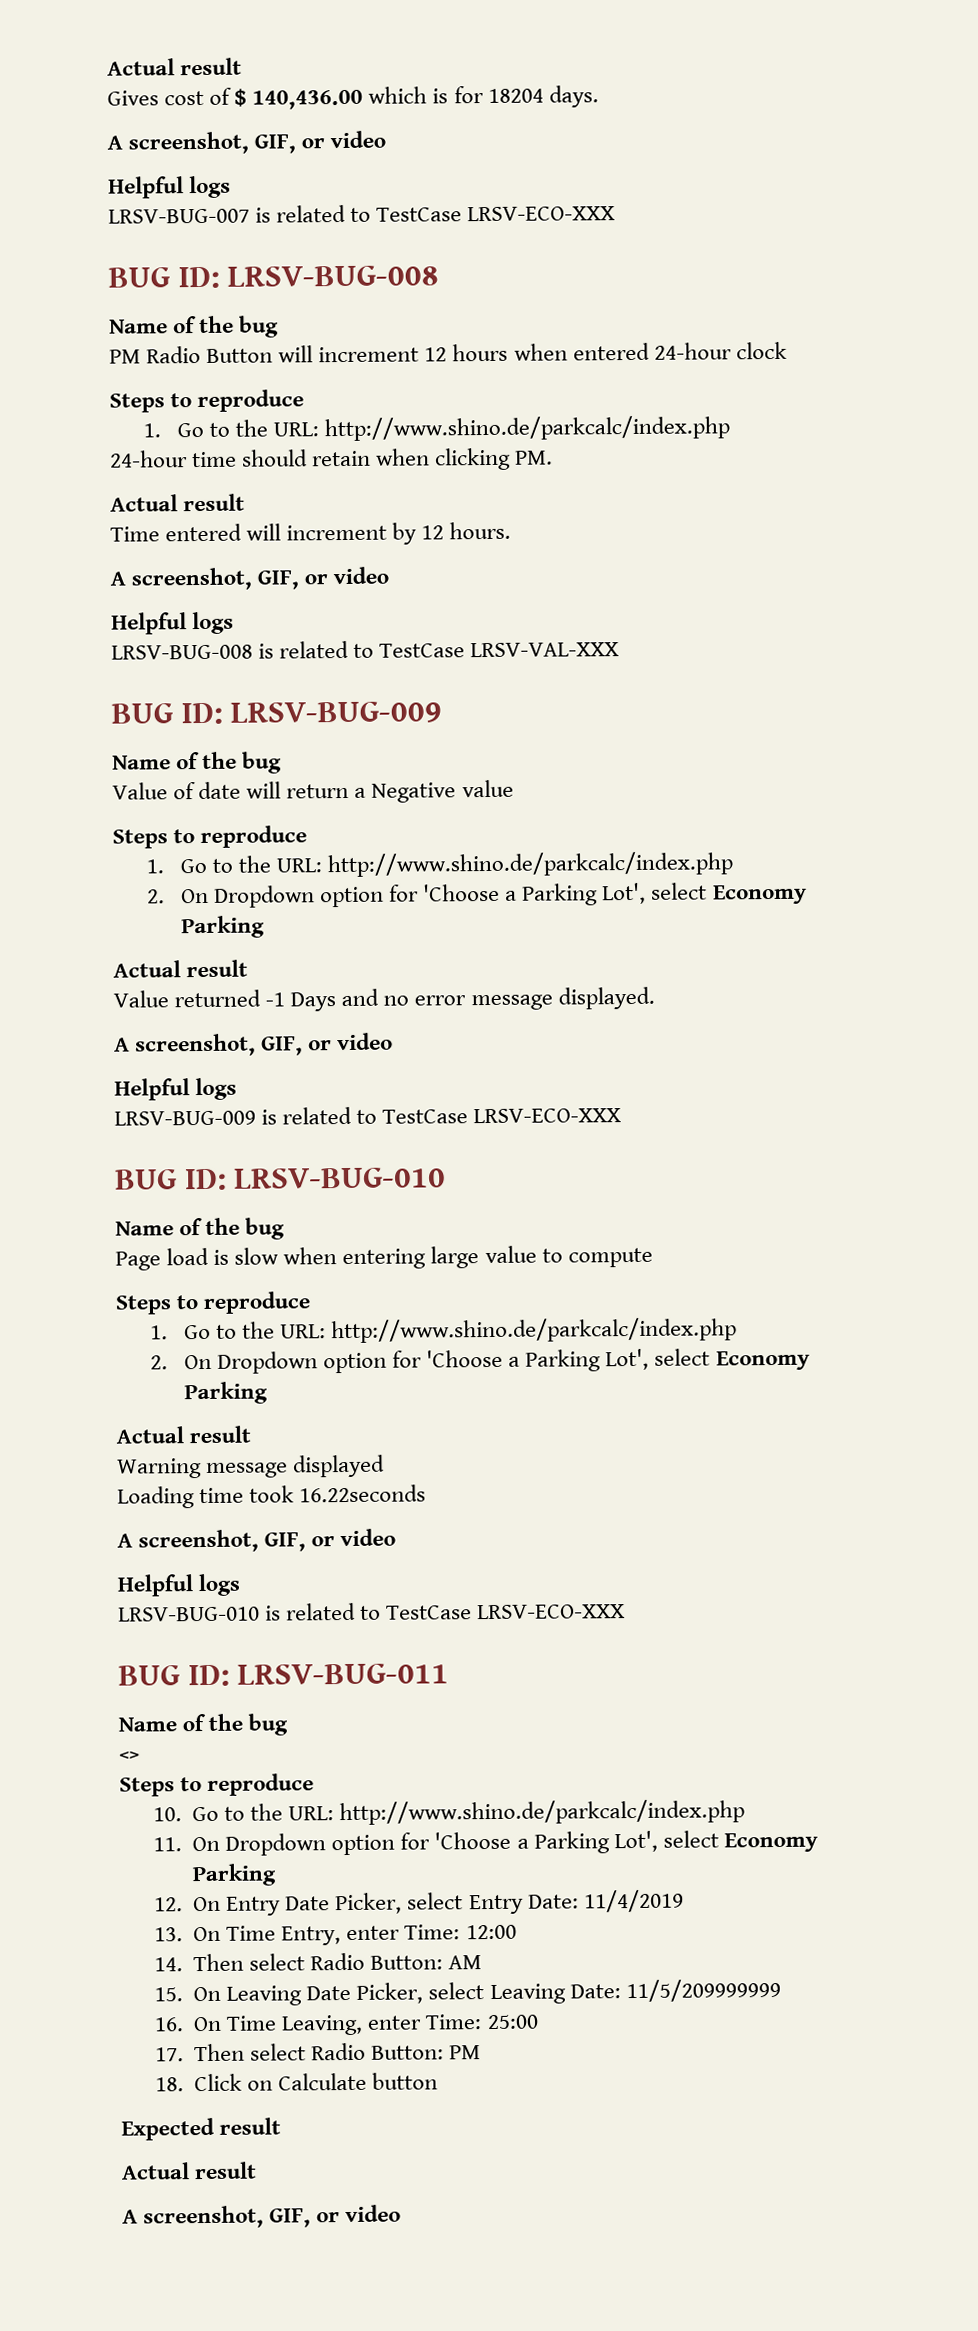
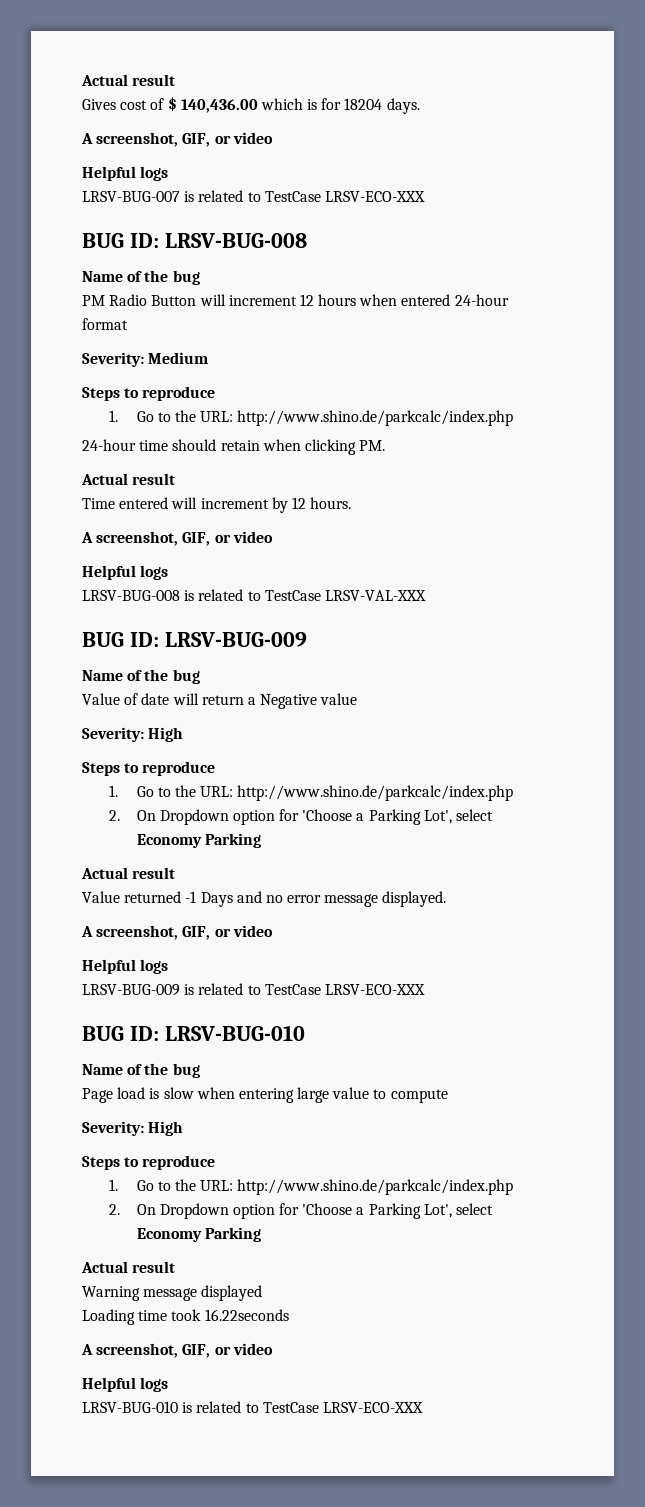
[735,341,787,360] clock -> [82,318,128,330] [82,352,209,367] format // Severity: Medium
(514, 788) none -> [82,727,184,742] // Severity: High
(653, 1257) none -> [82,1121,184,1136] // Severity: High
[118,1663,450,1687] [118,1713,289,1736] [119,1751,140,1762] [119,1773,315,1797] [152,1799,746,1826] [152,1830,818,1856] [192,1863,278,1887] [153,1889,684,1916] [153,1924,517,1946] [153,1952,483,1972] [153,1978,781,2006] [153,2014,539,2036] [154,2042,482,2062] [154,2072,439,2092] [121,2117,282,2141] [121,2161,258,2180] [122,2204,402,2229] // BUG ID: LRSV-BUG-011 // Name of the bug // <> // Steps to reproduce // 10. Go to the URL: http://www.shino.de/parkcalc/index.php // 11. On Dropdown option for 'Choose a Parking Lot', select Economy Parking // 12. On Entry Date Picker, select Entry Date: 11/4/2019 // 13. On Time Entry, enter Time: 12:00 // 14. Then select Radio Button: AM // 15. On Leaving Date Picker, select Leaving Date: 11/5/209999999 // 16. On Time Leaving, enter Time: 25:00 // 17. Then select Radio Button: PM // 18. Click on Calculate button // Expected result // Actual result // A screenshot, GIF, or video -> (423, 1407) none

